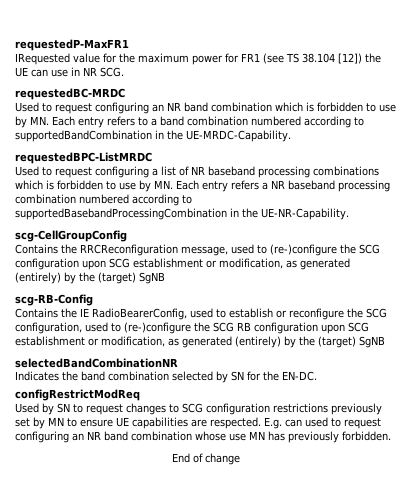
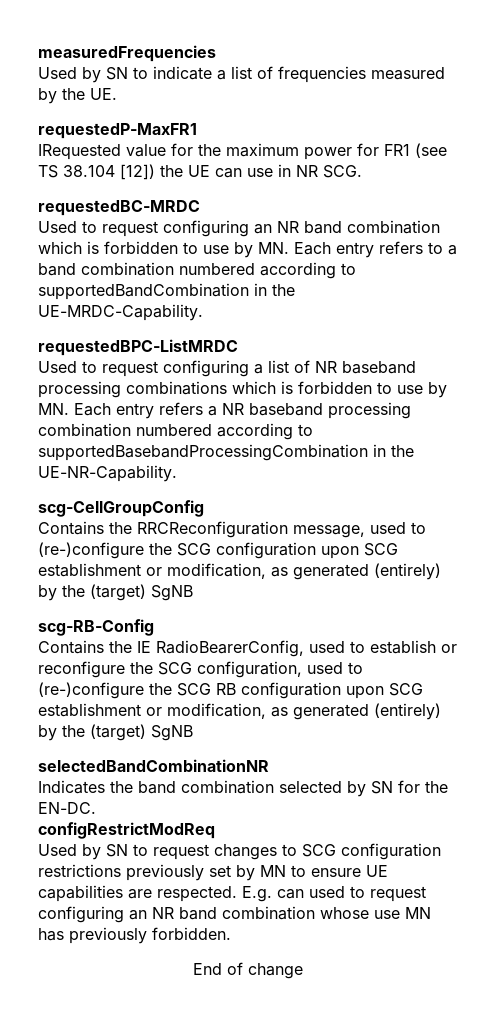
(15, 45) none -> [38,45,216,62] [38,66,445,83] [38,88,117,104] measuredFrequencies // Used by SN to indicate a list of frequencies measured by the UE. //

